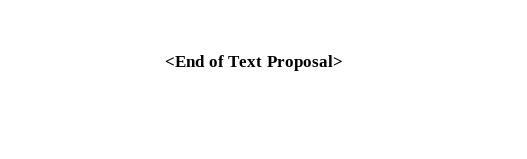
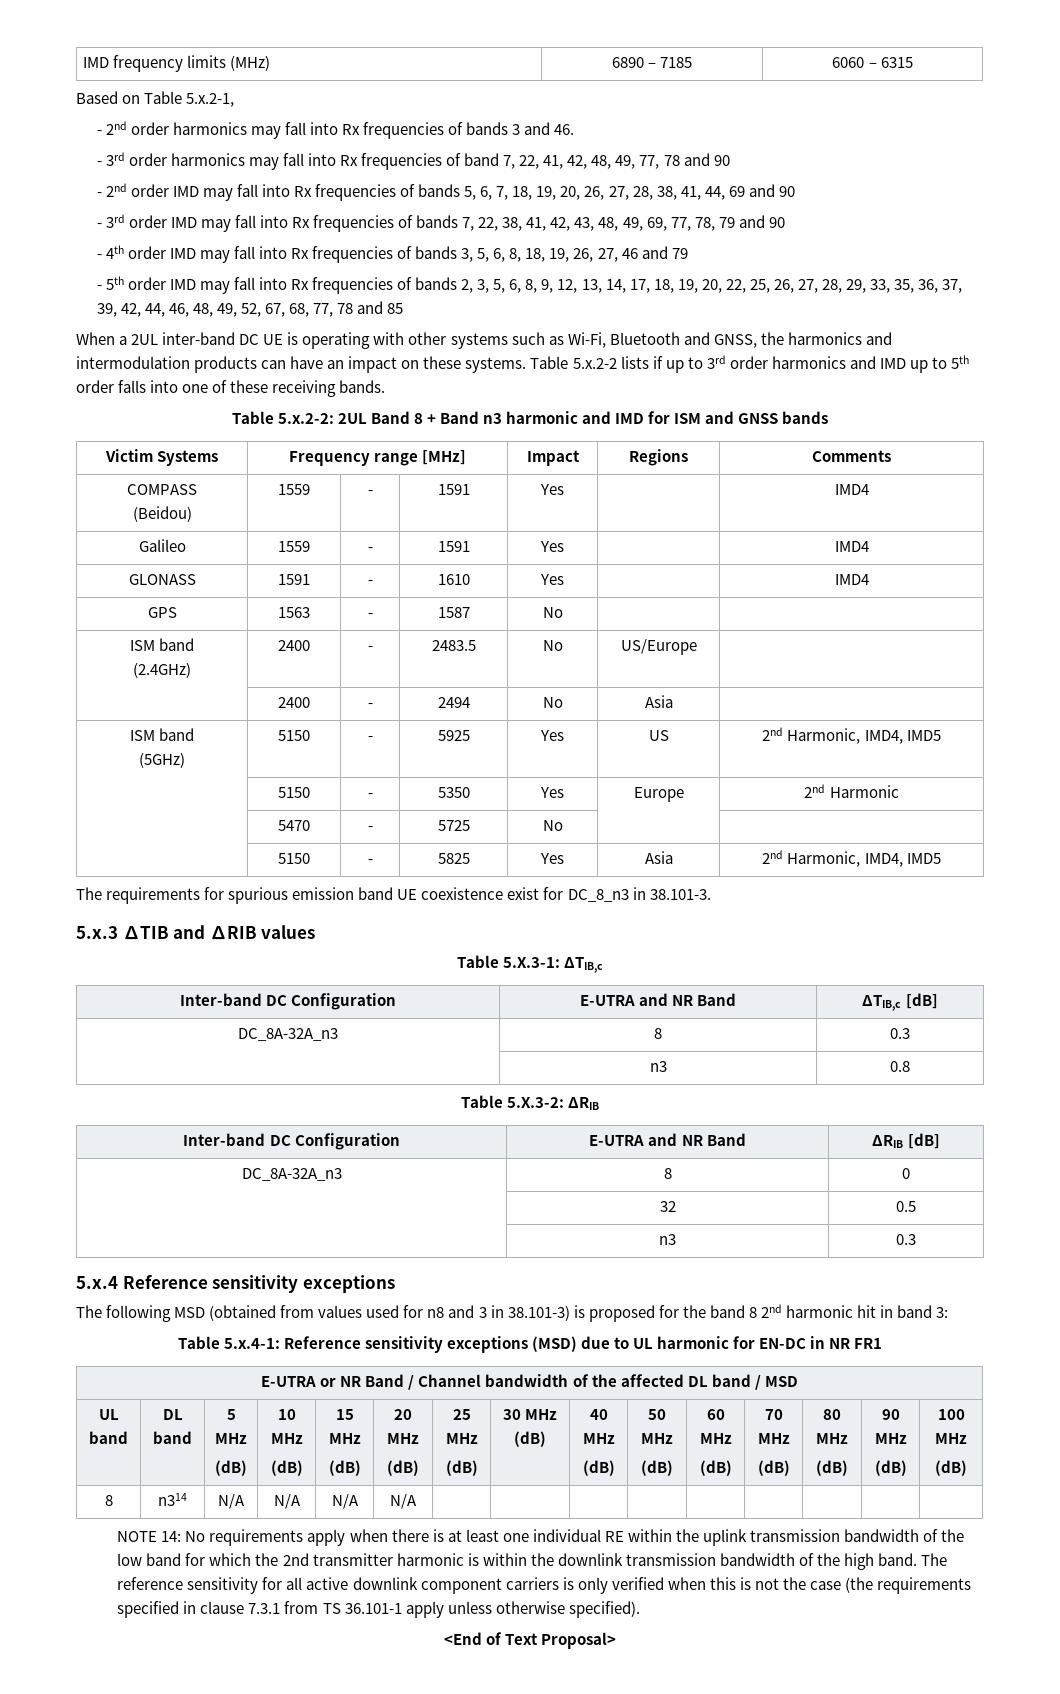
(165, 61) none -> [83,55,271,72] [611,57,693,68] [832,57,913,68] [76,91,235,107] [96,121,575,139] [96,152,730,170] [96,183,795,201] [96,214,785,232] [96,245,688,263] [96,276,963,294] [96,301,404,317] [76,332,892,349] [76,355,970,373] [76,380,386,397] [231,411,829,424] [104,449,219,466] [288,450,467,466] [526,450,580,466] [629,449,688,466] [812,450,891,462] [127,484,197,495] [132,506,192,522] [278,484,310,495] [367,490,373,495] [437,484,470,495] [540,484,564,495] [834,484,869,495] [138,539,186,552] [278,541,310,552] [367,547,373,552] [437,541,470,552] [540,541,564,552] [834,541,869,552] [128,574,196,585] [278,574,310,585] [367,580,373,585] [437,574,470,585] [540,574,564,585] [834,574,869,585] [147,607,177,618] [278,607,310,618] [367,613,373,618] [437,607,470,618] [542,607,563,618] [129,638,195,651] [133,662,191,678] [278,640,310,651] [367,646,373,651] [431,640,476,651] [542,640,563,651] [620,639,697,655] [278,697,310,708] [367,703,373,708] [437,697,470,708] [542,697,563,708] [644,695,673,708] [129,728,195,741] [139,752,185,768] [278,730,310,741] [367,736,373,741] [437,730,470,741] [540,730,564,741] [648,730,669,741] [762,727,941,744] [278,787,310,798] [367,793,373,798] [437,787,470,798] [540,787,564,798] [633,787,684,802] [804,784,899,798] [278,820,310,831] [367,826,373,831] [437,820,470,831] [542,820,563,831] [278,853,310,864] [367,859,373,864] [437,853,470,864] [540,853,564,864] [644,851,673,864] [762,850,941,867] [76,887,711,904] [76,925,316,940] [456,955,604,973] [179,993,397,1010] [579,993,737,1006] [862,993,938,1011] [238,1028,338,1041] [654,1028,662,1039] [890,1028,910,1039] [649,1061,667,1072] [890,1061,910,1072] [460,1095,600,1110] [183,1133,400,1150] [589,1133,746,1146] [872,1133,940,1149] [241,1168,342,1181] [663,1168,672,1179] [902,1168,910,1179] [659,1201,676,1212] [896,1201,916,1212] [659,1234,676,1245] [896,1234,916,1245] [76,1275,395,1293] [76,1304,949,1322] [177,1336,883,1353] [261,1374,798,1390] [98,1409,119,1420] [89,1431,128,1444] [162,1409,183,1420] [153,1431,192,1444] [226,1409,236,1420] [215,1433,247,1444] [215,1460,247,1476] [277,1409,296,1420] [270,1433,303,1444] [270,1460,303,1476] [335,1409,354,1420] [328,1433,361,1444] [328,1460,361,1476] [394,1409,412,1420] [387,1433,419,1444] [387,1460,419,1476] [452,1409,471,1420] [445,1433,478,1444] [445,1460,478,1476] [502,1409,558,1420] [514,1431,546,1447] [589,1409,608,1420] [582,1433,615,1444] [582,1460,615,1476] [648,1409,666,1420] [641,1433,673,1444] [641,1460,673,1476] [706,1409,725,1420] [699,1433,732,1444] [699,1460,732,1476] [764,1409,783,1420] [757,1433,790,1444] [757,1460,790,1476] [823,1409,841,1420] [816,1433,848,1444] [816,1460,848,1476] [881,1409,900,1420] [874,1433,907,1444] [874,1460,907,1476] [937,1409,965,1420] [935,1433,967,1444] [935,1460,967,1476] [104,1495,113,1506] [158,1493,187,1506] [218,1494,245,1509] [273,1494,301,1509] [331,1494,359,1509] [390,1494,417,1509] [117,1529,965,1546] [117,1553,948,1570] [117,1577,972,1594] [117,1601,640,1618] IMD frequency limits (MHz) | 6890 – 7185 | 6060 – 6315 // Based on Table 5.x.2-1, // - 2nd order harmonics may fall into Rx frequencies of bands 3 and 46. // - 3rd order harmonics may fall into Rx frequencies of band 7, 22, 41, 42, 48, 49, 77, 78 and 90 // - 2nd order IMD may fall into Rx frequencies of bands 5, 6, 7, 18, 19, 20, 26, 27, 28, 38, 41, 44, 69 and 90 // - 3rd order IMD may fall into Rx frequencies of bands 7, 22, 38, 41, 42, 43, 48, 49, 69, 77, 78, 79 and 90 // - 4th order IMD may fall into Rx frequencies of bands 3, 5, 6, 8, 18, 19, 26, 27, 46 and 79 // - 5th order IMD may fall into Rx frequencies of bands 2, 3, 5, 6, 8, 9, 12, 13, 14, 17, 18, 19, 20, 22, 25, 26, 27, 28, 29, 33, 35, 36, 37, 39, 42, 44, 46, 48, 49, 52, 67, 68, 77, 78 and 85 // When a 2UL inter-band DC UE is operating with other systems such as Wi-Fi, Bluetooth and GNSS, the harmonics and intermodulation products can have an impact on these systems. Table 5.x.2-2 lists if up to 3rd order harmonics and IMD up to 5th order falls into one of these receiving bands. // Table 5.x.2-2: 2UL Band 8 + Band n3 harmonic and IMD for ISM and GNSS bands // Victim Systems | Frequency range [MHz] | Impact | Regions | Comments // COMPASS // (Beidou) | 1559 | - | 1591 | Yes | | IMD4 // Galileo | 1559 | - | 1591 | Yes | | IMD4 // GLONASS | 1591 | - | 1610 | Yes | | IMD4 // GPS | 1563 | - | 1587 | No | | // ISM band // (2.4GHz) | 2400 | - | 2483.5 | No | US/Europe | // | 2400 | - | 2494 | No | Asia | // ISM band // (5GHz) | 5150 | - | 5925 | Yes | US | 2nd Harmonic, IMD4, IMD5 // | 5150 | - | 5350 | Yes | Europe | 2nd Harmonic // | 5470 | - | 5725 | No | | // | 5150 | - | 5825 | Yes | Asia | 2nd Harmonic, IMD4, IMD5 // The requirements for spurious emission band UE coexistence exist for DC_8_n3 in 38.101-3. // 5.x.3 ∆TIB and ∆RIB values // Table 5.X.3-1: ΔTIB,c // Inter-band DC Configuration | E-UTRA and NR Band | ΔTIB,c [dB] // DC_8A-32A_n3 | 8 | 0.3 // | n3 | 0.8 // Table 5.X.3-2: ΔRIB // Inter-band DC Configuration | E-UTRA and NR Band | ΔRIB [dB] // DC_8A-32A_n3 | 8 | 0 // | 32 | 0.5 // | n3 | 0.3 // 5.x.4 Reference sensitivity exceptions // The following MSD (obtained from values used for n8 and 3 in 38.101-3) is proposed for the band 8 2nd harmonic hit in band 3: // Table 5.x.4-1: Reference sensitivity exceptions (MSD) due to UL harmonic for EN-DC in NR FR1 // E-UTRA or NR Band / Channel bandwidth of the affected DL band / MSD // UL band | DL band | 5 MHz // (dB) | 10 MHz // (dB) | 15 MHz // (dB) | 20 MHz // (dB) | 25 MHz // (dB) | 30 MHz (dB) | 40 MHz // (dB) | 50 MHz // (dB) | 60 MHz // (dB) | 70 MHz // (dB) | 80 MHz // (dB) | 90 MHz // (dB) | 100 MHz // (dB) // 8 | n314 | N/A | N/A | N/A | N/A | | | | | | | | | // NOTE 14: No requirements apply when there is at least one individual RE within the uplink transmission bandwidth of the low band for which the 2nd transmitter harmonic is within the downlink transmission bandwidth of the high band. The reference sensitivity for all active downlink component carriers is only verified when this is not the case (the requirements specified in clause 7.3.1 from TS 36.101-1 apply unless otherwise specified). //

